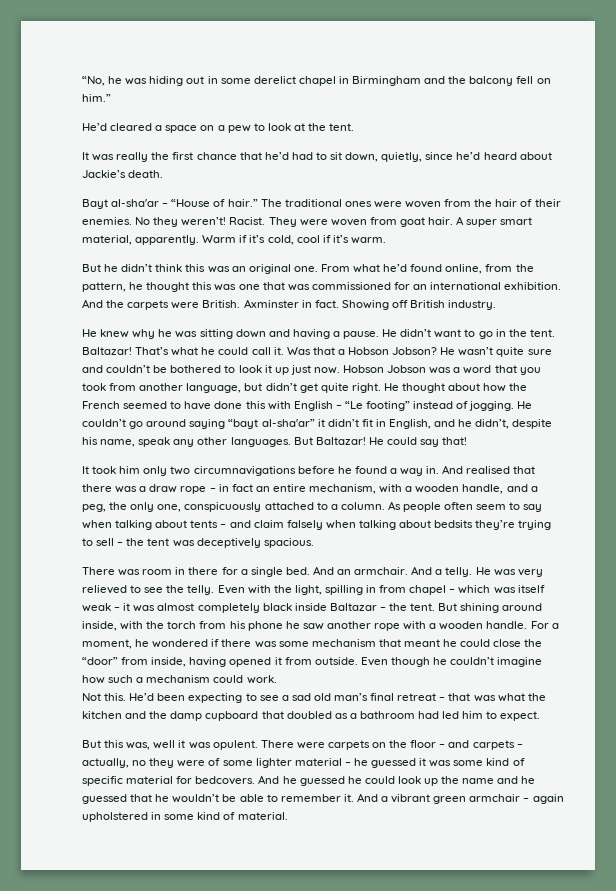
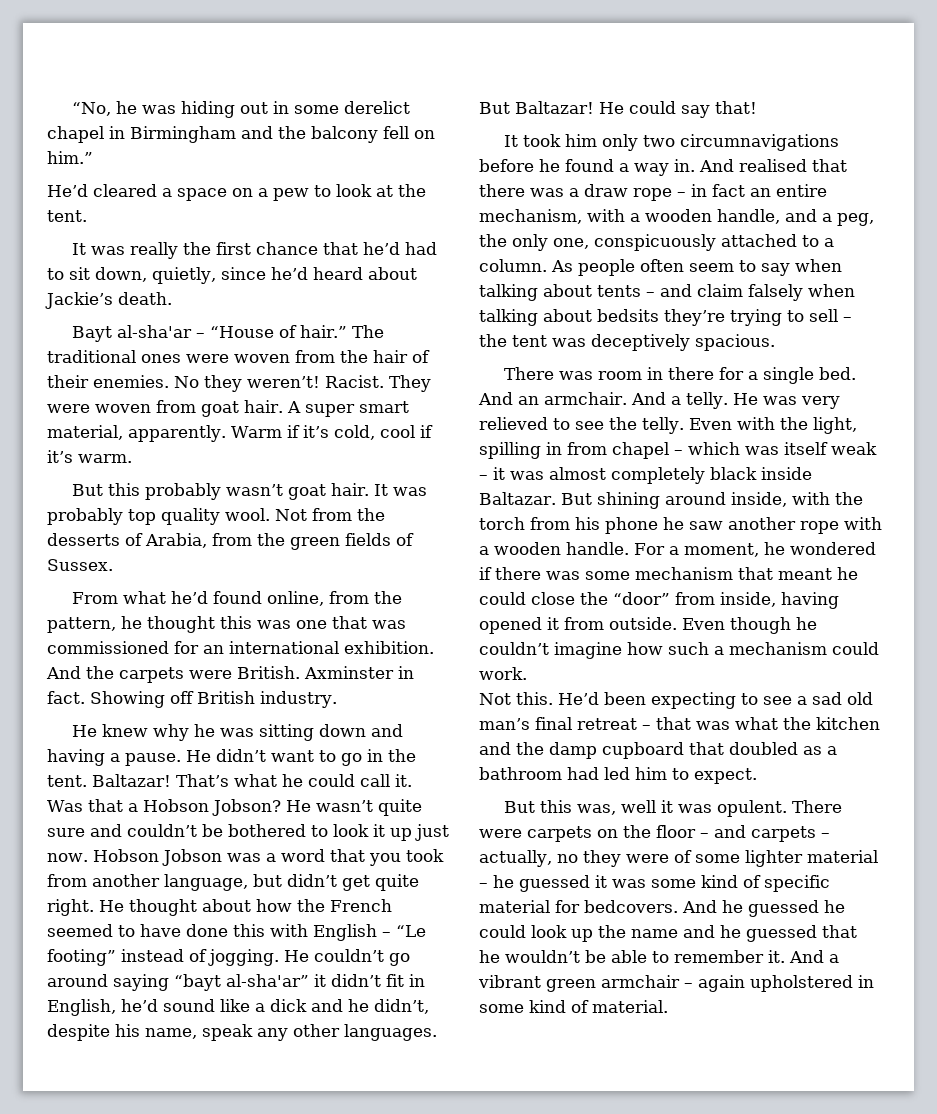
[104,264,318,274] he didn’t think this was an original one. -> [107,483,428,500] [47,508,385,525] [47,533,414,550] [47,559,113,571] this probably wasn’t goat hair. It was probably top quality wool. Not from the desserts of Arabia, from the green fields of Sussex. //
(432, 424) none -> [121,999,307,1012] he’d sound like a dick
[329,603,436,611] Baltazar – the tent. -> [479,492,556,505] Baltazar.

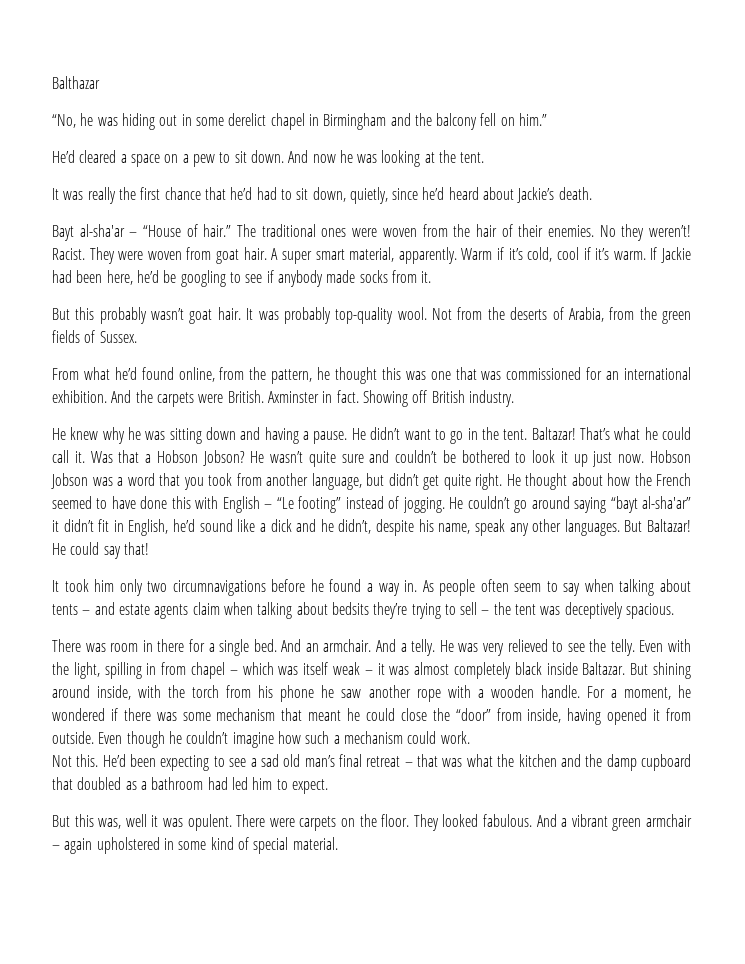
(71, 109) none -> [52,76,100,89] Balthazar //
[336,184,372,197] look -> [234,150,421,167] sit down. And now he was looking
(132, 458) none -> [650,247,691,263] [52,270,432,287] If Jackie had been here, he’d be googling to see if anybody made socks from it.
[128,508,220,525] top quality -> [335,307,394,324] top-quality
[47,533,120,546] desserts -> [510,307,548,320] deserts
[699,159,847,172] [479,184,827,201] [479,209,874,226] [479,234,834,251] [479,259,547,272] And realised that there was a draw rope – in fact an entire mechanism, with a wooden handle, and a peg, the only one, conspicuously attached to a column. -> (418, 586) none
[697,284,803,301] claim falsely -> [118,602,220,619] estate agents claim
[656,825,830,842] [479,850,878,867] [479,875,830,892] [479,900,845,917] [479,925,857,942] [479,950,785,963] floor – and carpets – actually, no they were of some lighter material – he guessed it was some kind of specific material for bedcovers. And he guessed he could look up the name and he guessed that he wouldn’t be able to remember it. -> [381,814,533,831] floor. They looked fabulous.
(589, 1006) none -> [253,837,289,854] special

